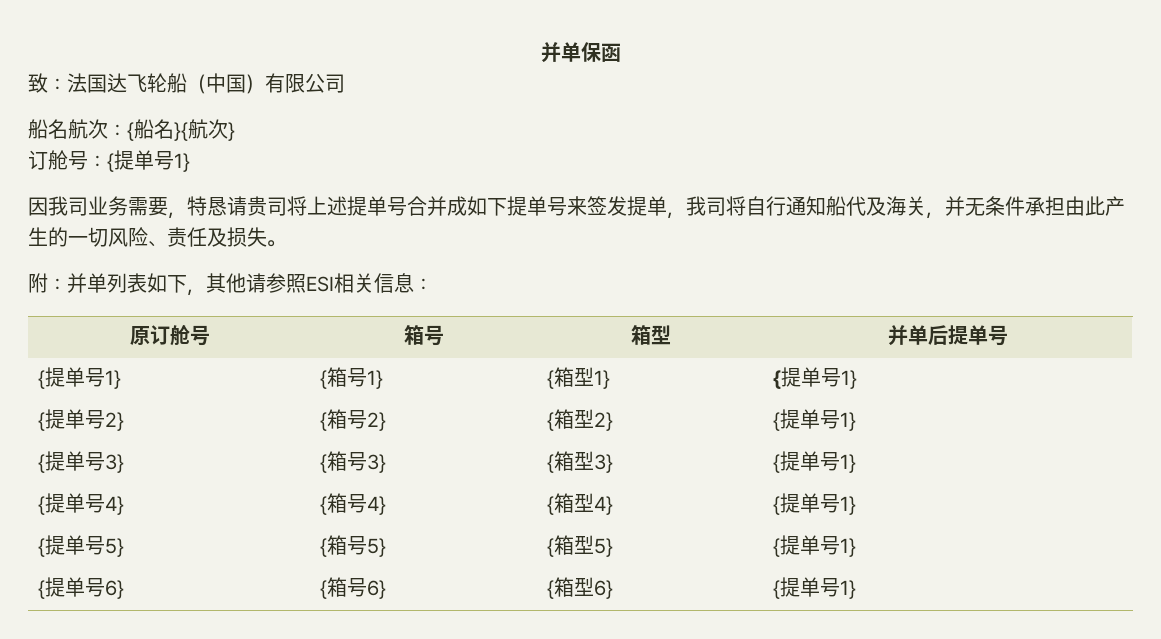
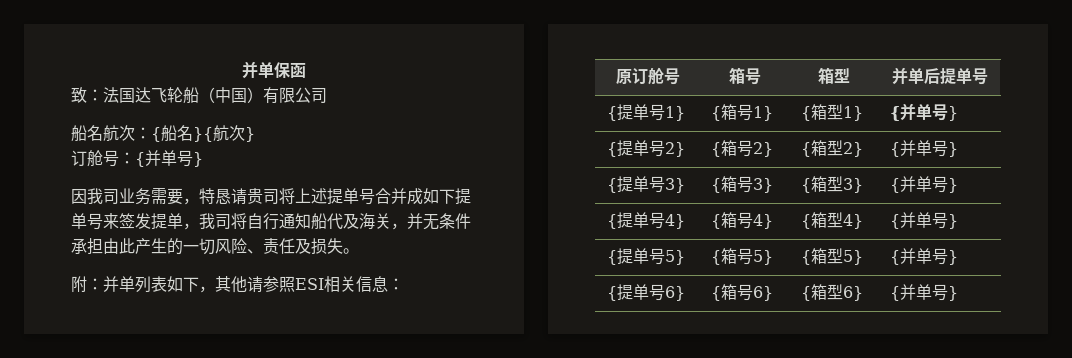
[114,150,190,172] 提单号1} -> [145,150,203,167] 并单号}
[781,367,858,389] 提单号1} -> [899,103,958,121] 并单号}
[780,409,857,431] 提单号1} -> [899,140,958,157] 并单号}
[780,451,857,473] 提单号1} -> [899,176,958,193] 并单号}
[780,493,857,515] 提单号1} -> [899,212,958,229] 并单号}
[780,535,857,557] 提单号1} -> [899,248,958,265] 并单号}
[780,577,857,599] 提单号1} -> [899,284,958,301] 并单号}

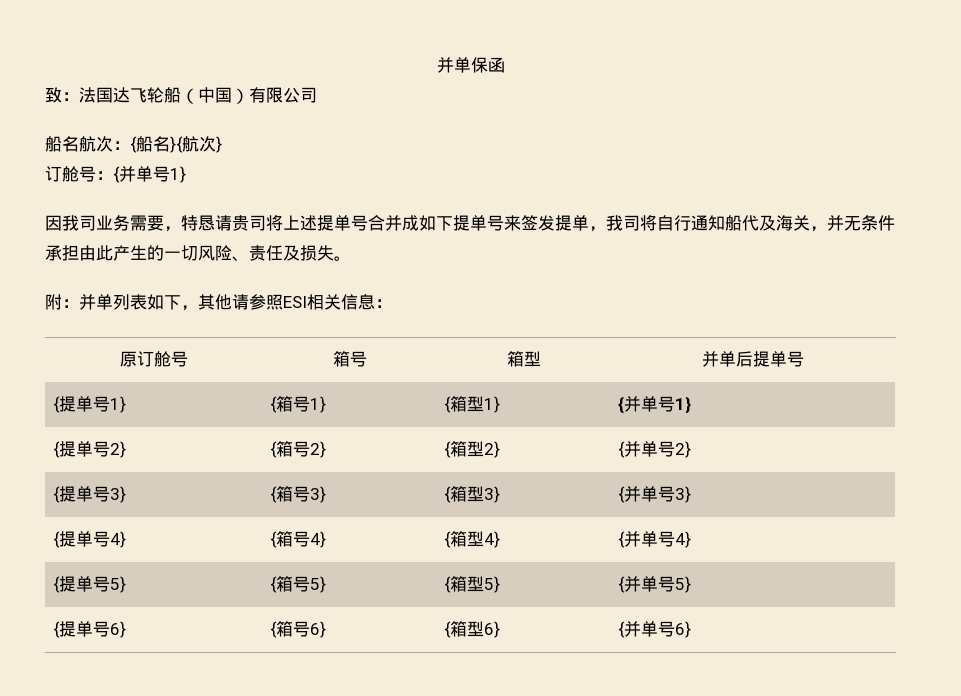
[193,152,203,167] } -> [170,166,186,183] 1}
[947,106,958,121] } -> [675,396,692,414] 1}
[947,142,958,157] } -> [675,441,692,458] 2}
[947,178,958,193] } -> [675,486,692,503] 3}
[947,214,958,229] } -> [675,531,692,548] 4}
[947,250,958,265] } -> [675,576,692,593] 5}
[947,286,958,301] } -> [675,621,692,638] 6}

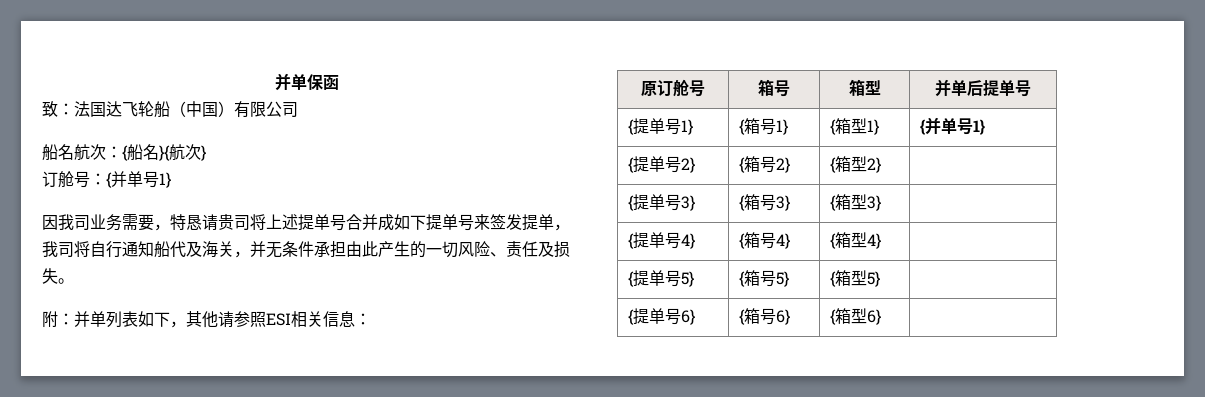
[618,441,692,458] {并单号2} -> (881, 165) none
[618,486,692,503] {并单号3} -> (881, 203) none
[618,531,692,548] {并单号4} -> (881, 241) none
[618,576,692,593] {并单号5} -> (880, 279) none
[618,621,692,638] {并单号6} -> (881, 317) none

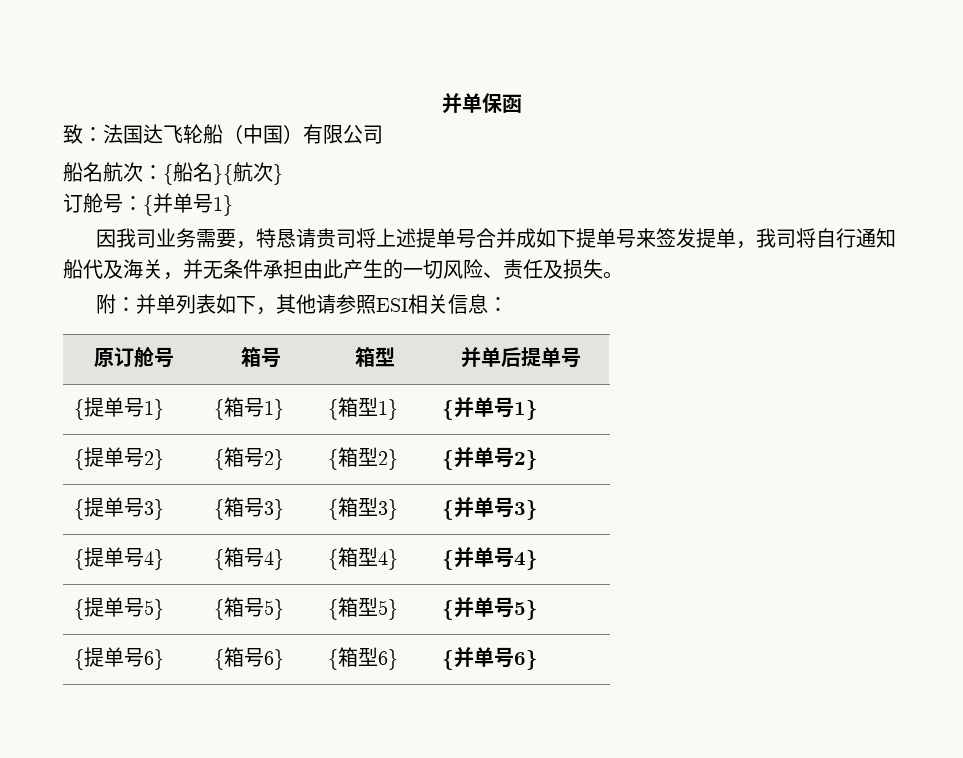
(881, 165) none -> [441,447,538,470] {并单号2}
(881, 203) none -> [441,497,538,520] {并单号3}
(881, 241) none -> [441,547,538,570] {并单号4}
(880, 279) none -> [441,597,538,620] {并单号5}
(881, 317) none -> [441,647,538,670] {并单号6}

